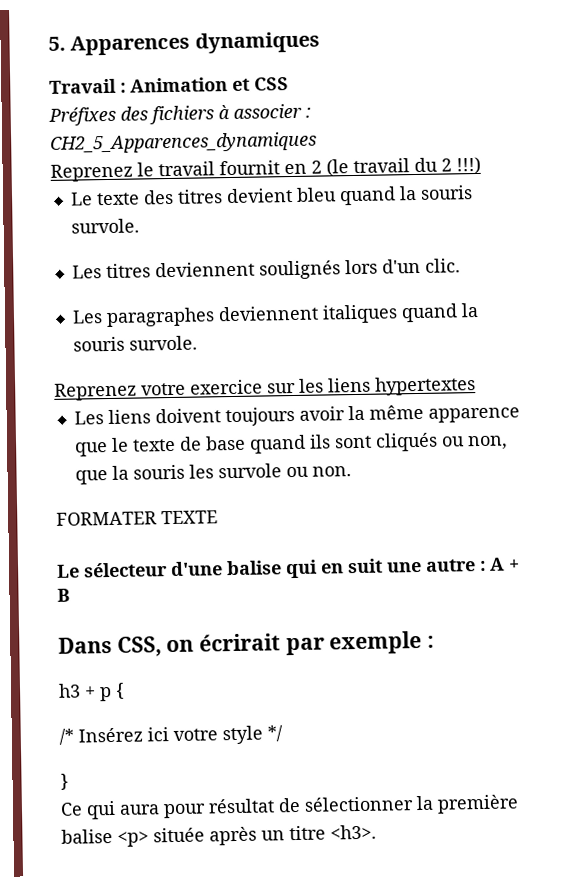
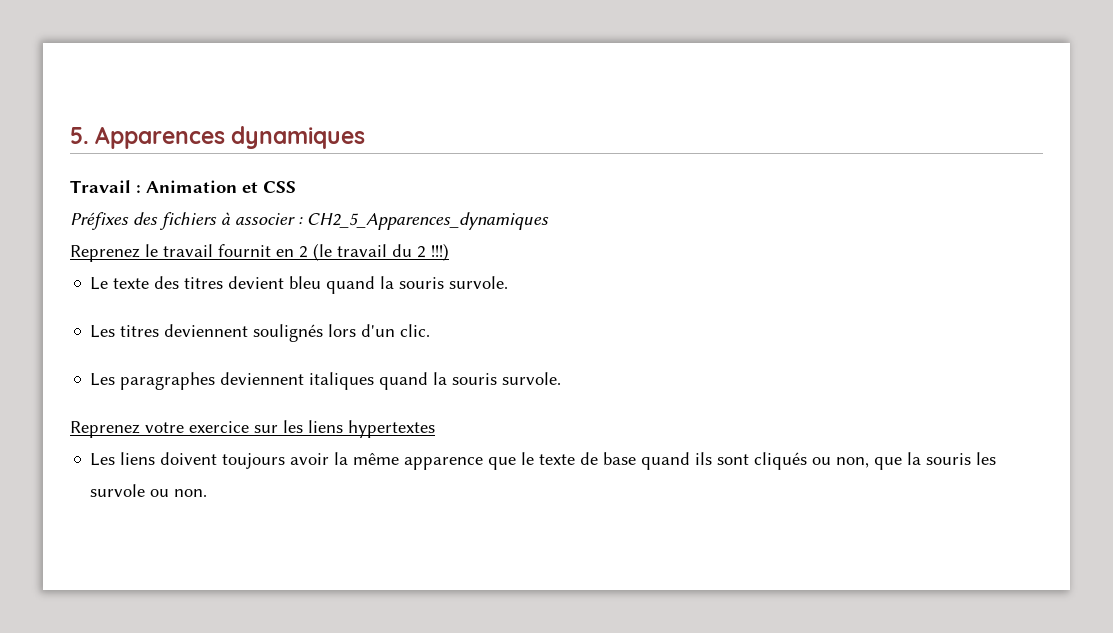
[56,510,218,526] [57,557,520,579] [57,588,70,602] [58,630,435,657] [58,682,125,702] [59,725,283,745] [60,773,69,790] [60,794,519,820] [61,824,377,847] // FORMATER TEXTE // Le sélecteur d'une balise qui en suit une autre : A + B // Dans CSS, on écrirait par exemple : // h3 + p { // /* Insérez ici votre style */ // } // Ce qui aura pour résultat de sélectionner la première balise <p> située après un titre <h3>. -> (208, 493) none

